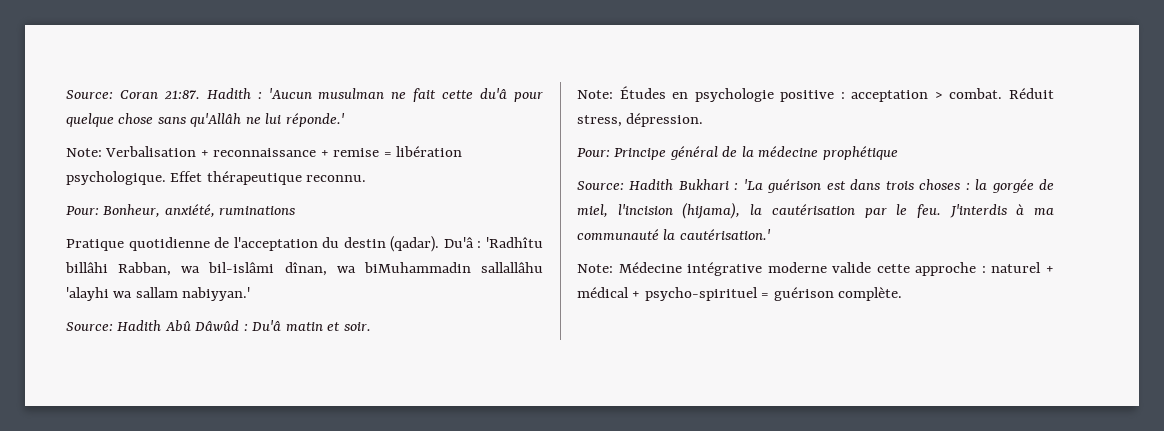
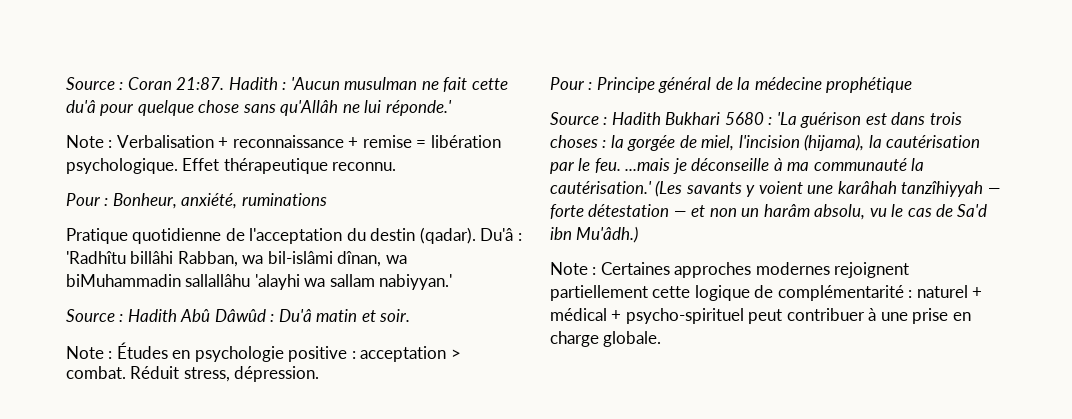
[66,90,113,99] Source: -> [66,77,124,90] Source :
[66,148,102,157] Note: -> [66,135,113,148] Note :
[66,206,99,215] Pour: -> [66,193,109,206] Pour :
[66,322,113,331] Source: -> [66,309,124,322] Source :
[577,90,613,99] Note: -> [66,346,113,359] Note :
[577,148,610,157] Pour: -> [550,77,593,90] Pour :
[577,181,624,190] Source: -> [550,112,608,125] Source :
(729, 184) none -> [724,112,764,125] 5680
[949,204,1007,218] J'interdis -> [625,158,770,174] ...mais je déconseille
[577,262,977,276] // Note: Médecine intégrative moderne valide cette approche -> [655,180,1001,197] [550,204,988,220] [550,226,639,243] [550,262,910,278] [550,285,904,301] (Les savants y voient une karâhah tanzîhiyyah — forte détestation — et non un harâm absolu, vu le cas de Sa'd ibn Mu'âdh.) // Note : Certaines approches modernes rejoignent partiellement cette logique de complémentarité
[761,287,903,301] = guérison complète. -> [748,308,971,324] [550,331,662,347] peut contribuer à une prise en charge globale.

